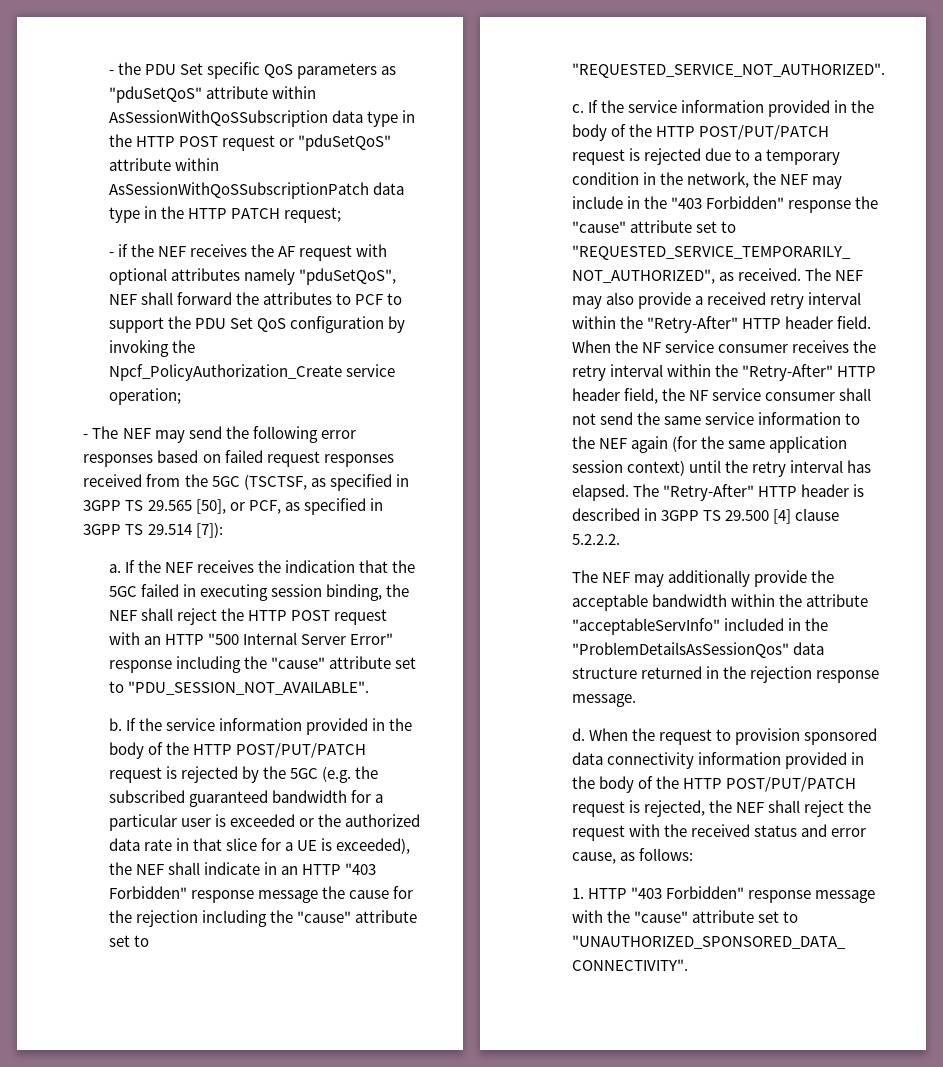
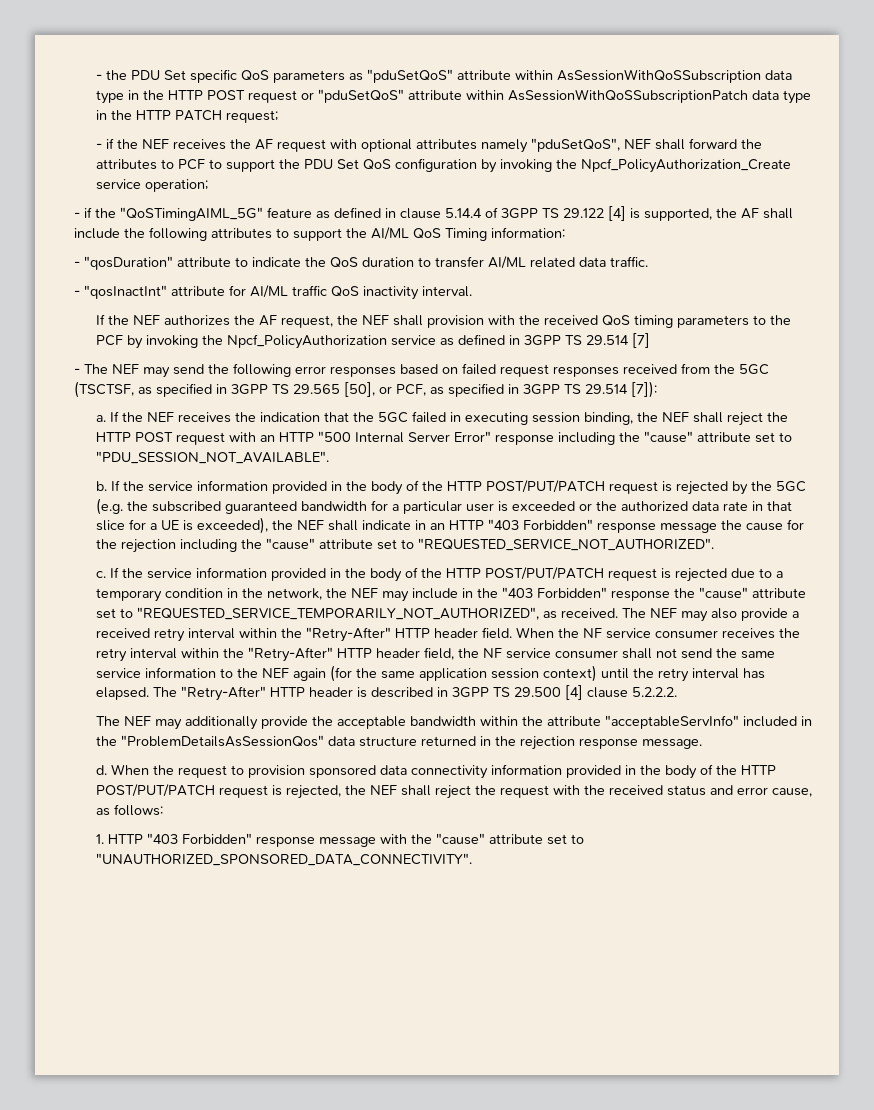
(181, 396) none -> [74,206,794,221] [74,227,566,241] [74,256,649,270] [74,285,473,300] [95,314,791,328] [95,333,650,349] // - if the "QoSTimingAIML_5G" feature as defined in clause 5.14.4 of 3GPP TS 29.122 [4] is supported, the AF shall include the following attributes to support the AI/ML QoS Timing information: // - "qosDuration" attribute to indicate the QoS duration to transfer AI/ML related data traffic. // - "qosInactInt" attribute for AI/ML traffic QoS inactivity interval. // If the NEF authorizes the AF request, the NEF shall provision with the received QoS timing parameters to the PCF by invoking the Npcf_PolicyAuthorization service as defined in 3GPP TS 29.514 [7]

